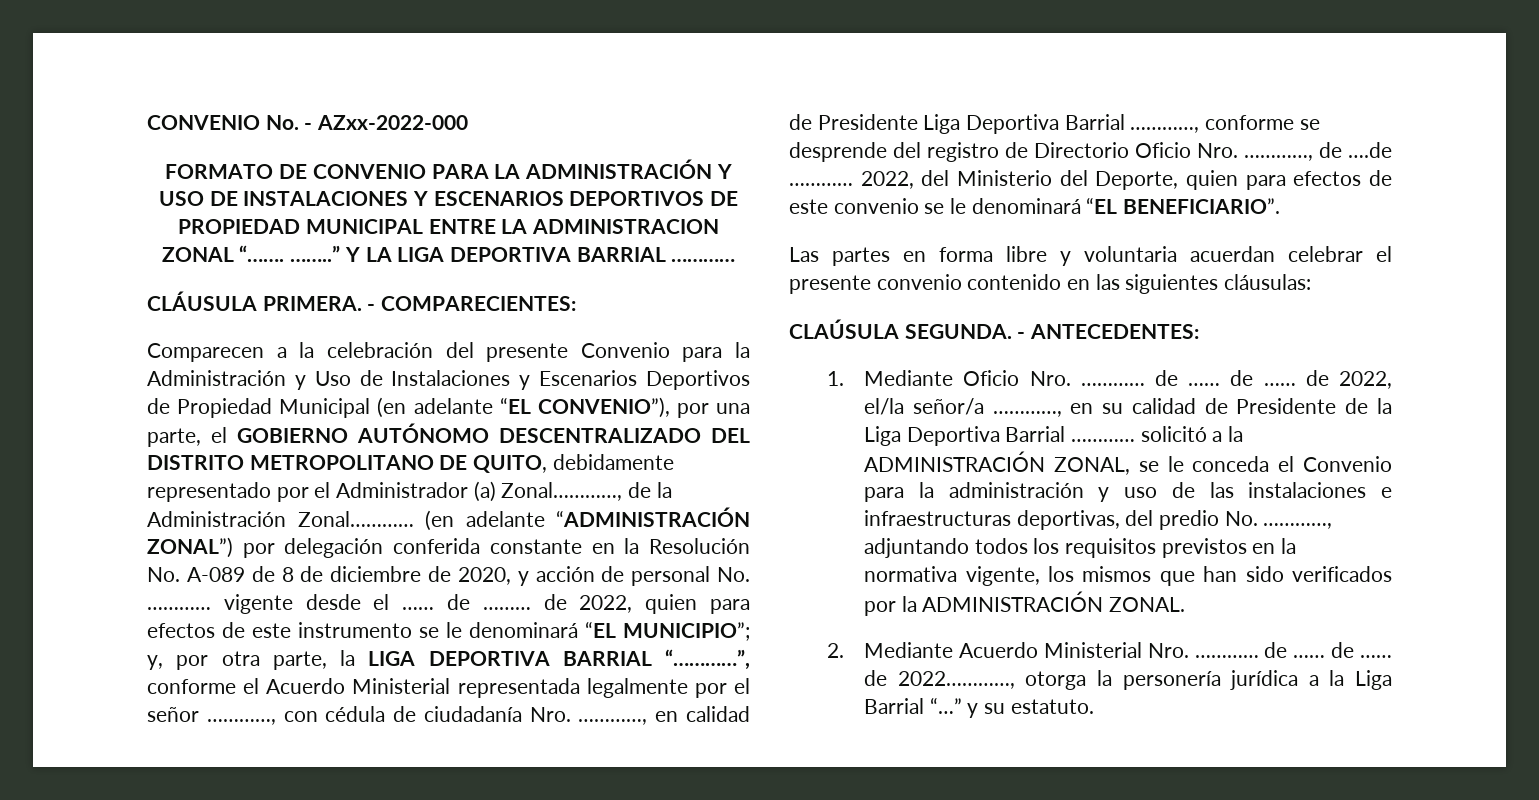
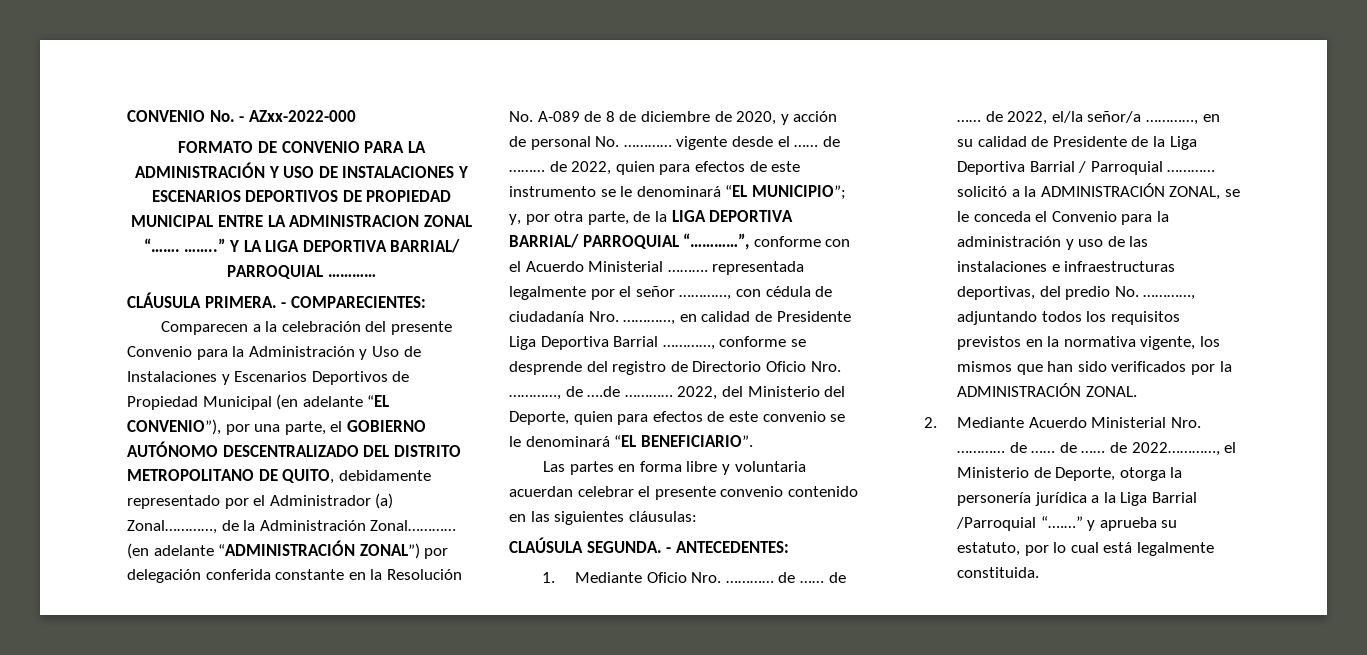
[576,247,666,262] BARRIAL -> [390,239,461,253] [227,265,324,279] BARRIAL/ PARROQUIAL
(327, 660) none -> [633,211,651,222] de
[562,651,652,666] BARRIAL -> [509,234,679,249] BARRIAL/ PARROQUIAL
(236, 686) none -> [825,239,851,247] con
(451, 686) none -> [667,270,708,272] ……….
(1066, 434) none -> [1078,161,1163,175] / Parroquial
(1015, 680) none -> [1224,442,1237,453] [956,467,1116,481] el Ministerio de Deporte,
[929,697,1094,718] “…” y su estatuto. -> [955,516,1178,531] [956,542,1214,556] [956,567,1039,578] /Parroquial “….…” y aprueba su estatuto, por lo cual está legalmente constituida.

